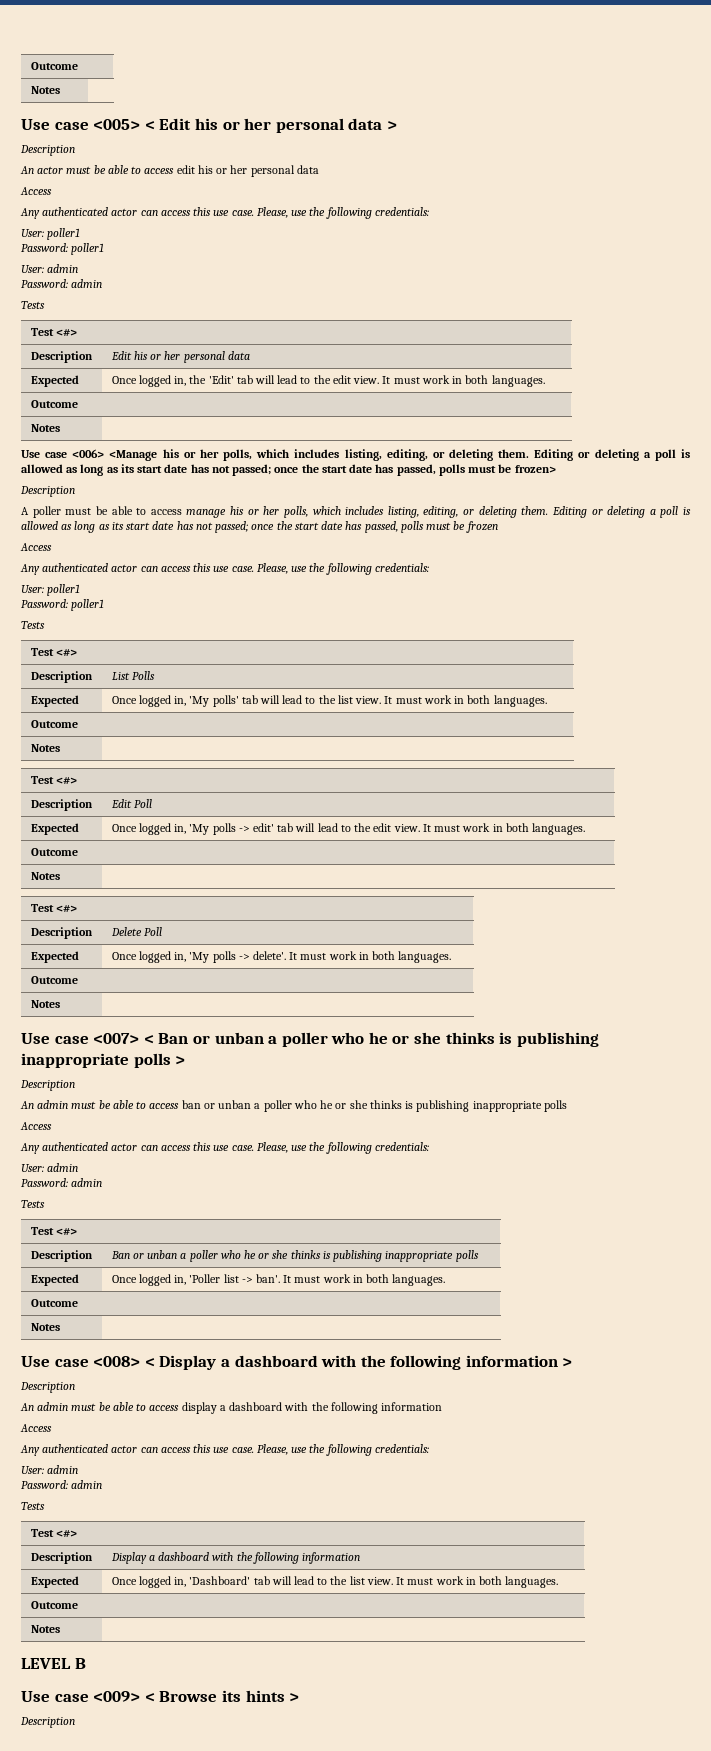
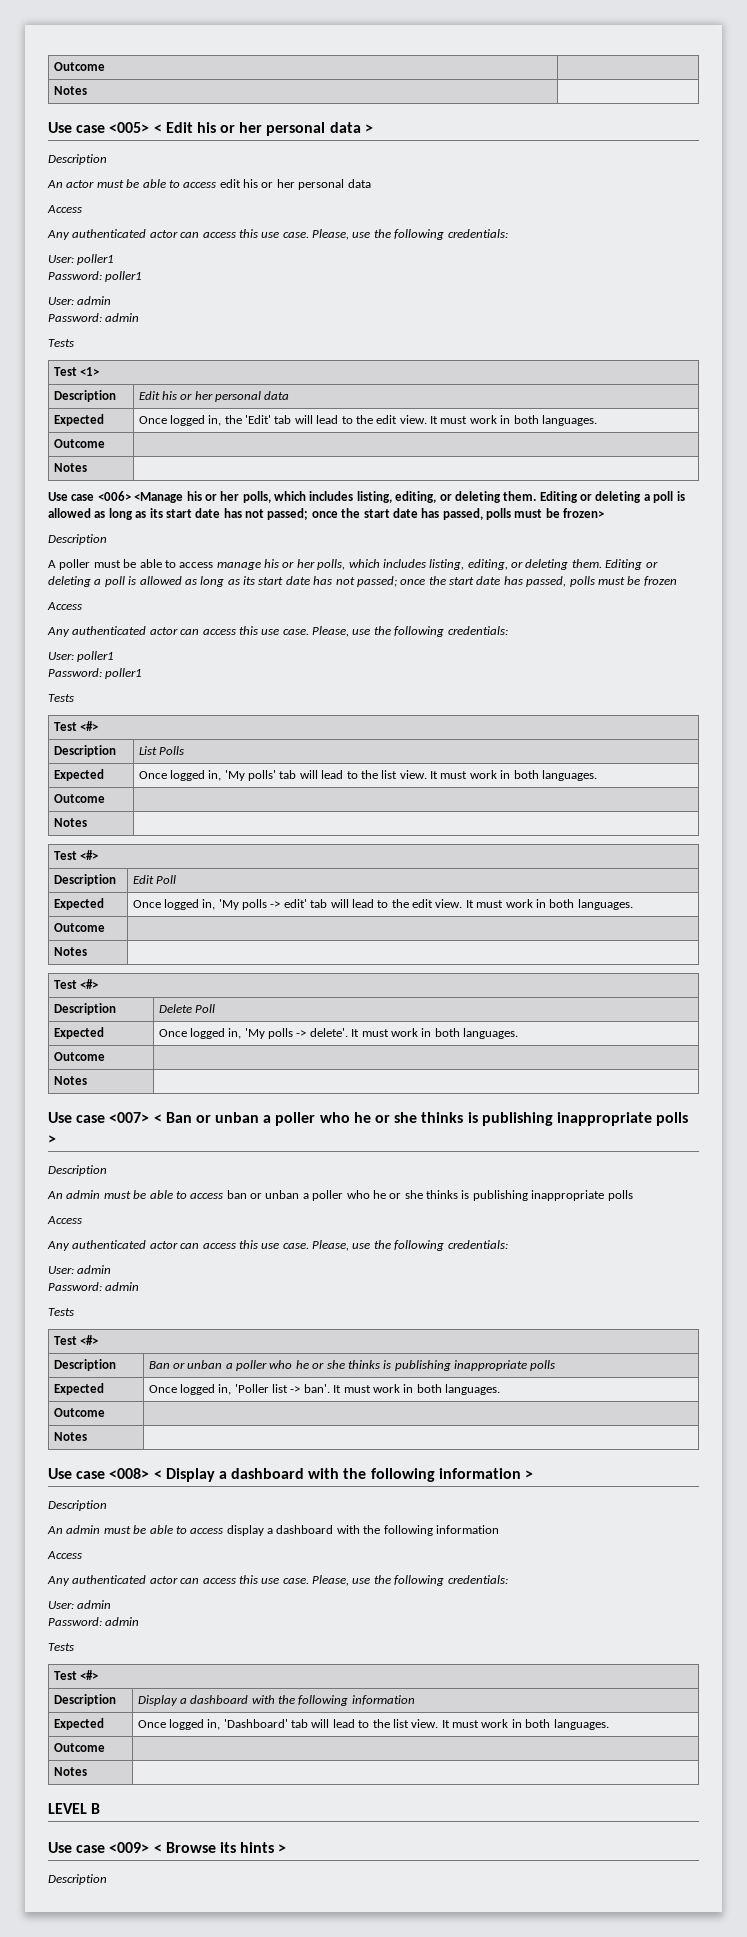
[55,329,77,336] <#> -> [79,367,99,376] <1>

